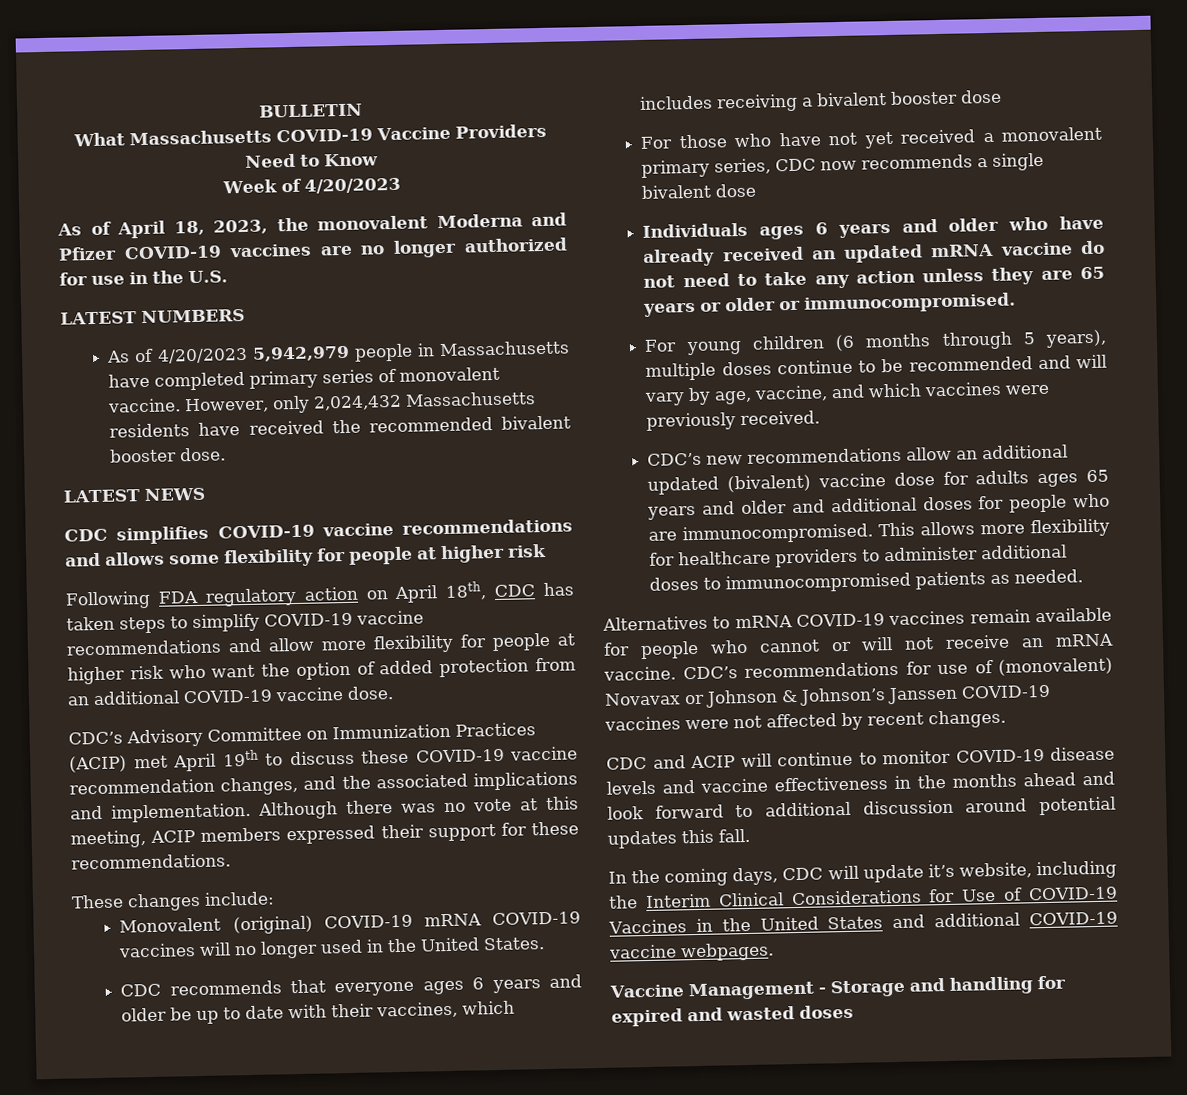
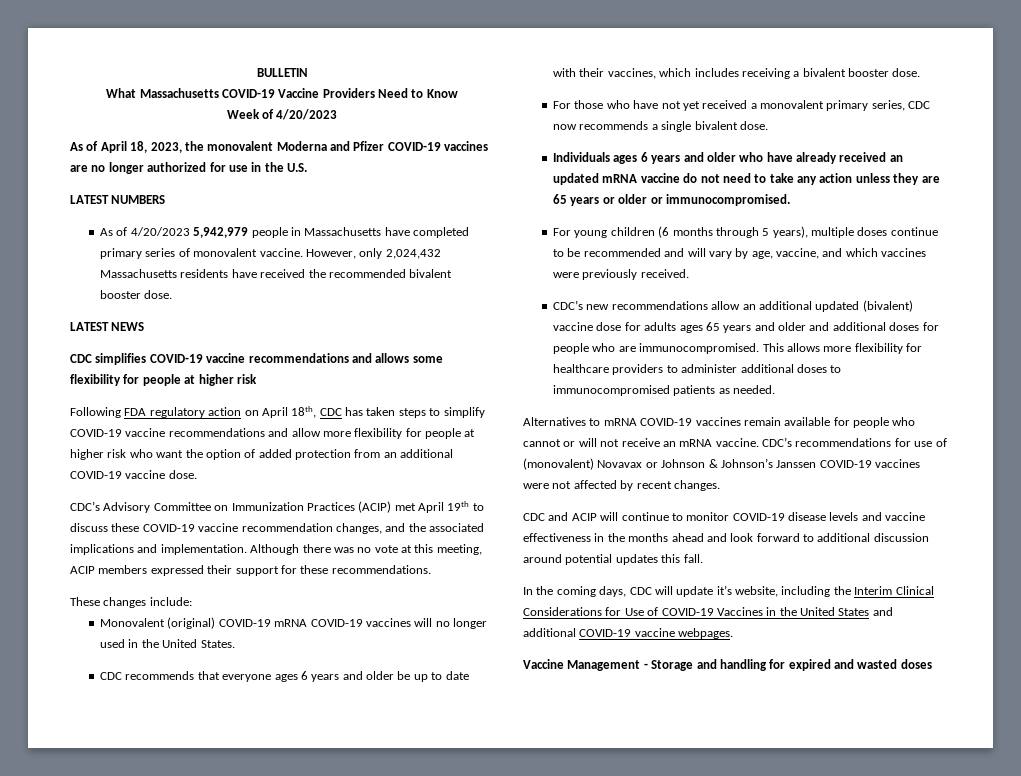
[960,89,1003,104] dose -> [892,68,921,77] dose.
[715,183,757,198] dose -> [739,121,768,130] dose.

